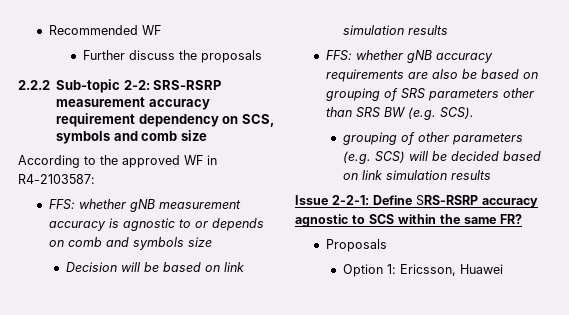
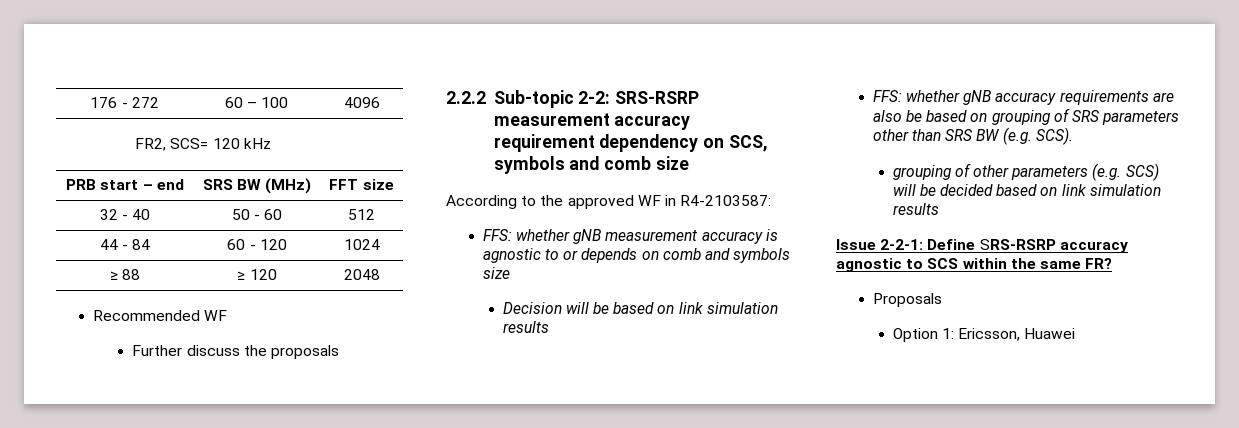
(48, 30) none -> [90,97,159,108] [224,97,289,108] [343,97,380,108] [135,138,271,151] [66,179,184,190] [202,178,312,194] [329,179,394,190] [99,209,151,220] [231,209,283,220] [348,209,375,220] [99,239,151,250] [227,239,287,250] [343,239,380,250] [109,269,141,280] [237,269,277,280] [343,269,380,280] 176 - 272 | 60 – 100 | 4096 // FR2, SCS= 120 kHz // PRB start – end | SRS BW (MHz) | FFT size // 32 - 40 | 50 - 60 | 512 // 44 - 84 | 60 - 120 | 1024 // ≥ 88 | ≥ 120 | 2048 //

